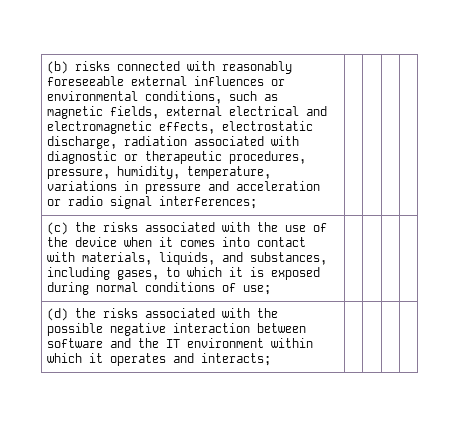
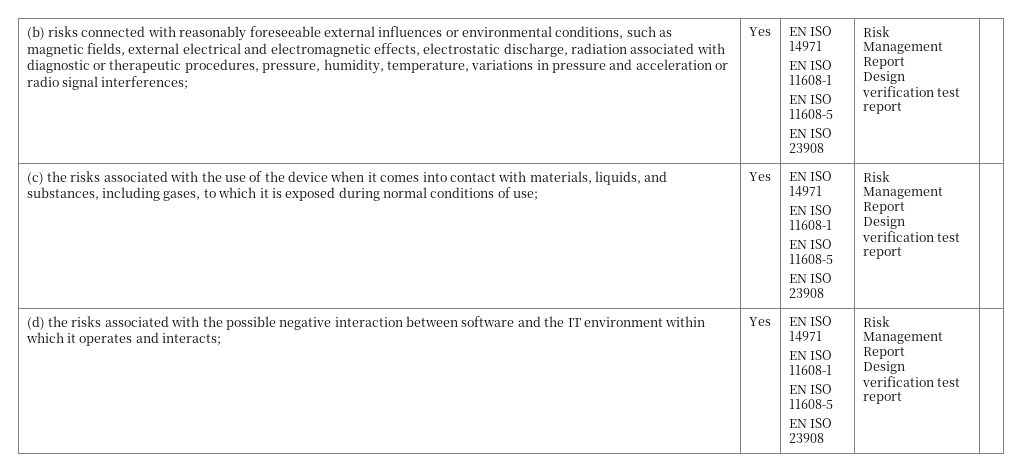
(258, 202) | | -> [748,27,771,36] [788,26,833,36] [788,41,822,52] [788,60,833,70] [788,75,832,85] [788,94,833,104] [788,109,833,119] [788,128,833,138] [788,143,824,153] [862,26,890,37] [862,42,943,54] [862,57,905,69] [862,71,905,84] [861,86,961,97] [862,102,902,114] Yes | EN ISO 14971 // EN ISO 11608-1 // EN ISO 11608-5 // EN ISO 23908 | Risk Management Report // Design verification test report
(272, 290) | | -> [748,172,771,181] [788,171,833,181] [788,186,822,197] [788,205,833,215] [788,220,832,230] [788,239,833,249] [788,254,833,264] [788,273,833,283] [788,288,824,298] [862,171,890,182] [862,187,943,199] [862,202,905,214] [862,216,905,229] [861,231,961,242] [862,247,902,259] Yes | EN ISO 14971 // EN ISO 11608-1 // EN ISO 11608-5 // EN ISO 23908 | Risk Management Report // Design verification test report
(272, 359) | | -> [748,317,771,326] [788,316,833,326] [788,331,822,342] [788,350,833,360] [788,365,832,375] [788,384,833,394] [788,399,833,409] [788,418,833,428] [788,433,824,443] [862,316,890,327] [862,332,943,344] [862,347,905,359] [862,361,905,374] [861,376,961,387] [862,392,902,404] Yes | EN ISO 14971 // EN ISO 11608-1 // EN ISO 11608-5 // EN ISO 23908 | Risk Management Report // Design verification test report

